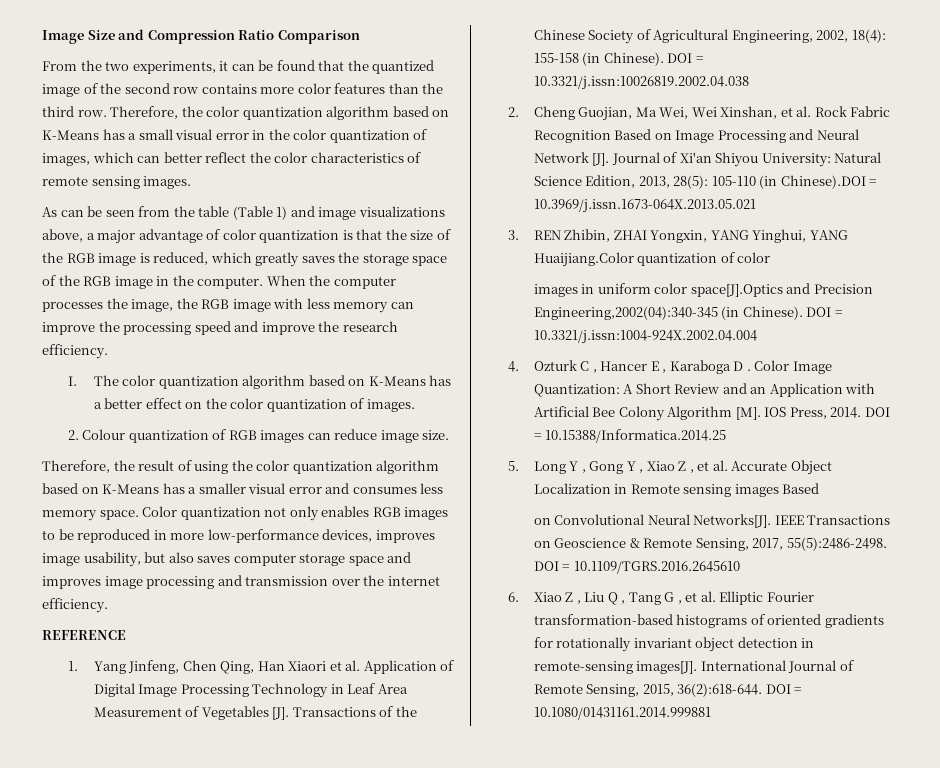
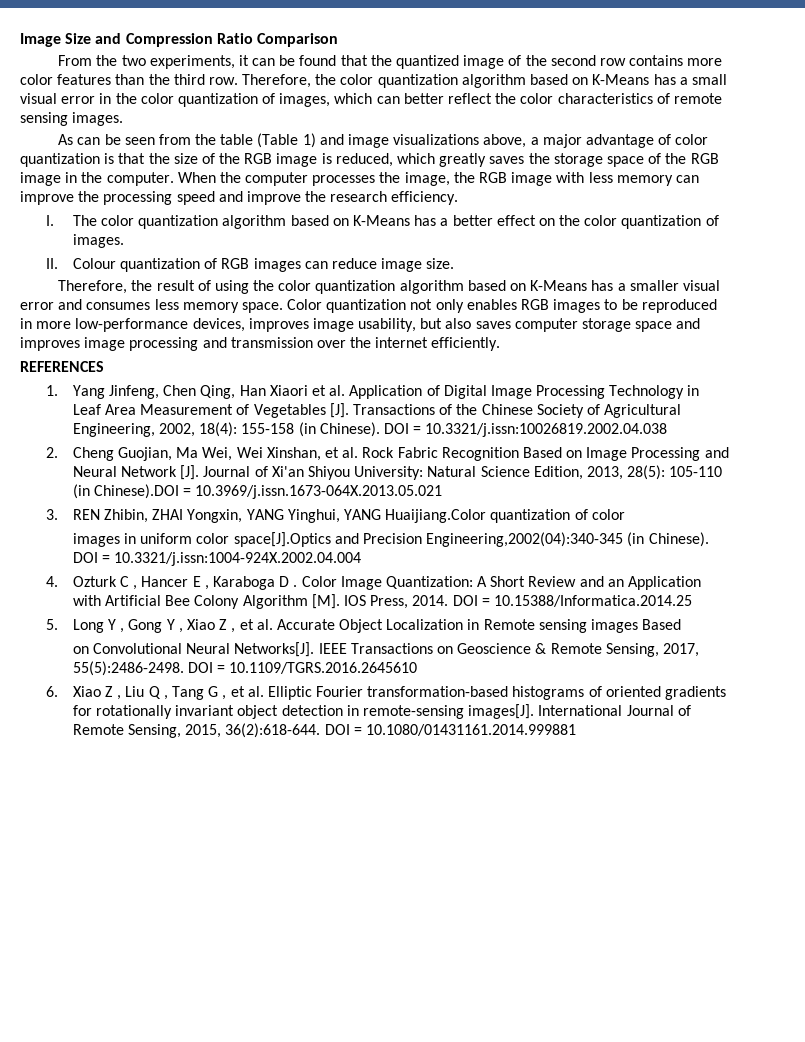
[67,430,79,440] 2. -> [46,258,59,269] II.
[42,598,108,613] [42,630,126,640] efficiency. // REFERENCE -> [431,337,501,351] [20,361,104,372] efficiently. // REFERENCES

